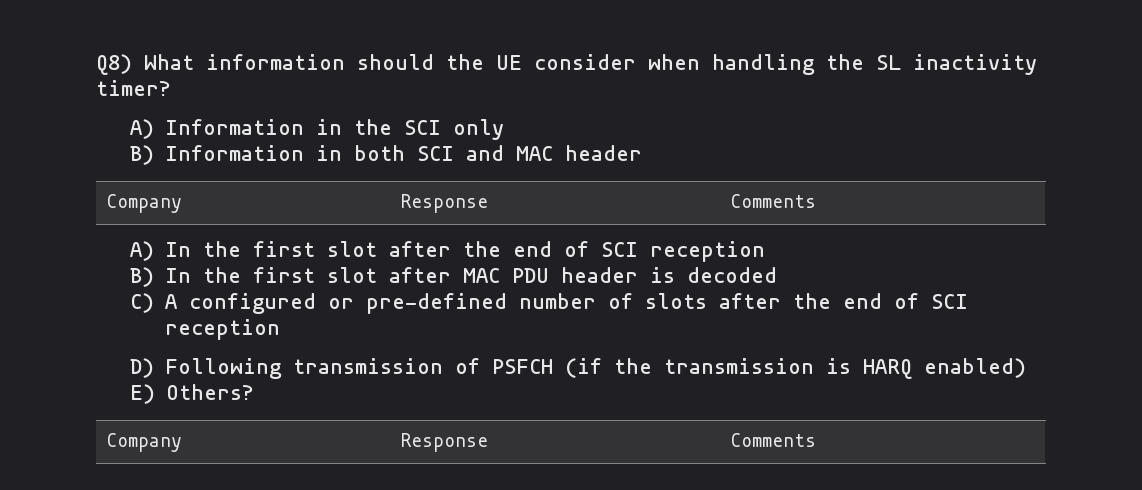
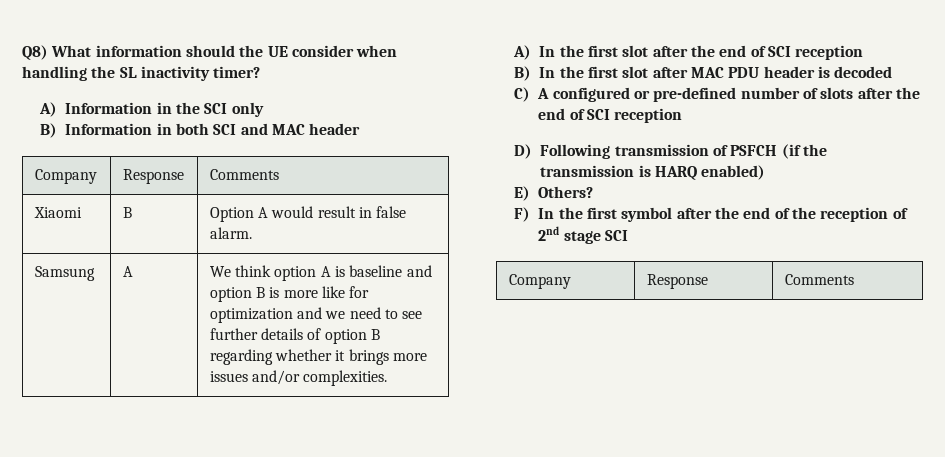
(817, 201) none -> [33,207,82,218] [122,207,132,218] [209,206,407,222] [209,227,252,239] [34,266,95,281] [122,266,133,277] [209,265,432,281] [209,286,370,302] [209,307,423,323] [209,328,381,344] [209,349,428,365] [209,370,388,386] // Xiaomi | B | Option A would result in false alarm. // Samsung | A | We think option A is baseline and option B is more like for optimization and we need to see further details of option B regarding whether it brings more issues and/or complexities.
(254, 392) none -> [514,207,908,222] [538,226,629,244] // F) In the first symbol after the end of the reception of 2nd stage SCI

